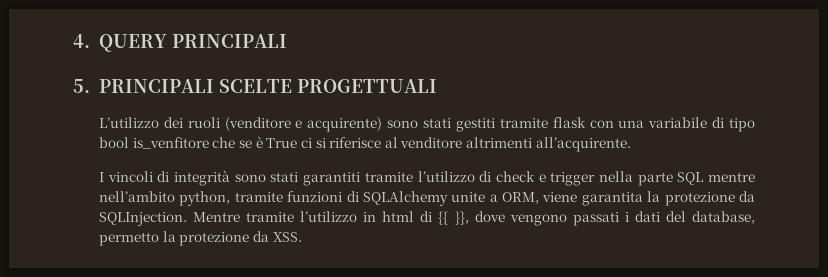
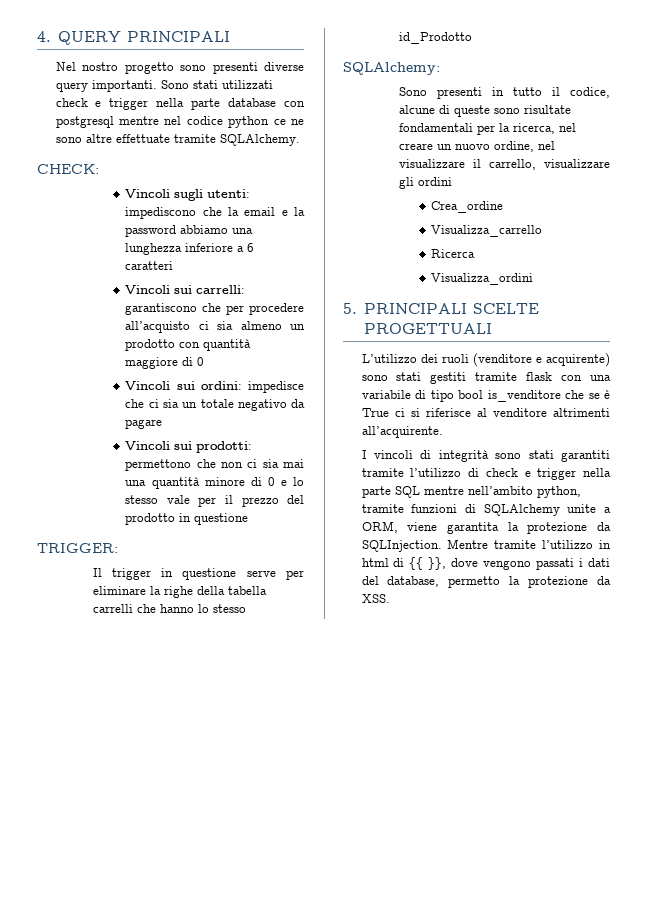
(288, 41) none -> [55,62,304,74] [55,80,273,92] [55,98,305,110] [55,116,305,128] [55,134,300,146] [37,164,99,174] [125,189,251,201] [125,207,305,219] [125,225,254,237] [125,243,255,255] [125,261,174,270] [125,285,246,294] [125,303,304,315] [125,321,305,333] [125,339,252,351] [125,357,205,369] [125,381,304,393] [125,399,305,411] [125,419,163,429] [125,441,253,453] [125,459,304,471] [125,477,304,489] [125,495,304,507] [125,513,249,525] [37,543,118,553] [92,568,304,580] [92,586,267,598] [92,604,246,613] [398,32,472,44] [343,62,440,75] [398,87,610,99] [398,105,571,117] [398,123,576,135] [398,141,555,152] [398,159,610,170] [398,177,452,189] [431,201,504,213] [431,225,543,237] [431,249,476,258] [431,273,534,285] // Nel nostro progetto sono presenti diverse query importanti. Sono stati utilizzati check e trigger nella parte database con postgresql mentre nel codice python ce ne sono altre effettuate tramite SQLAlchemy. // CHECK: // Vincoli sugli utenti: impediscono che la email e la password abbiamo una lunghezza inferiore a 6 caratteri // Vincoli sui carrelli: garantiscono che per procedere all’acquisto ci sia almeno un prodotto con quantità maggiore di 0 // Vincoli sui ordini: impedisce che ci sia un totale negativo da pagare // Vincoli sui prodotti: permettono che non ci sia mai una quantità minore di 0 e lo stesso vale per il prezzo del prodotto in questione // TRIGGER: // Il trigger in questione serve per eliminare la righe della tabella carrelli che hanno lo stesso id_Prodotto // SQLAlchemy: // Sono presenti in tutto il codice, alcune di queste sono risultate fondamentali per la ricerca, nel creare un nuovo ordine, nel visualizzare il carrello, visualizzare gli ordini // Crea_ordine // Visualizza_carrello // Ricerca // Visualizza_ordini
[132,137,209,149] is_venfitore -> [487,390,561,402] is_venditore

